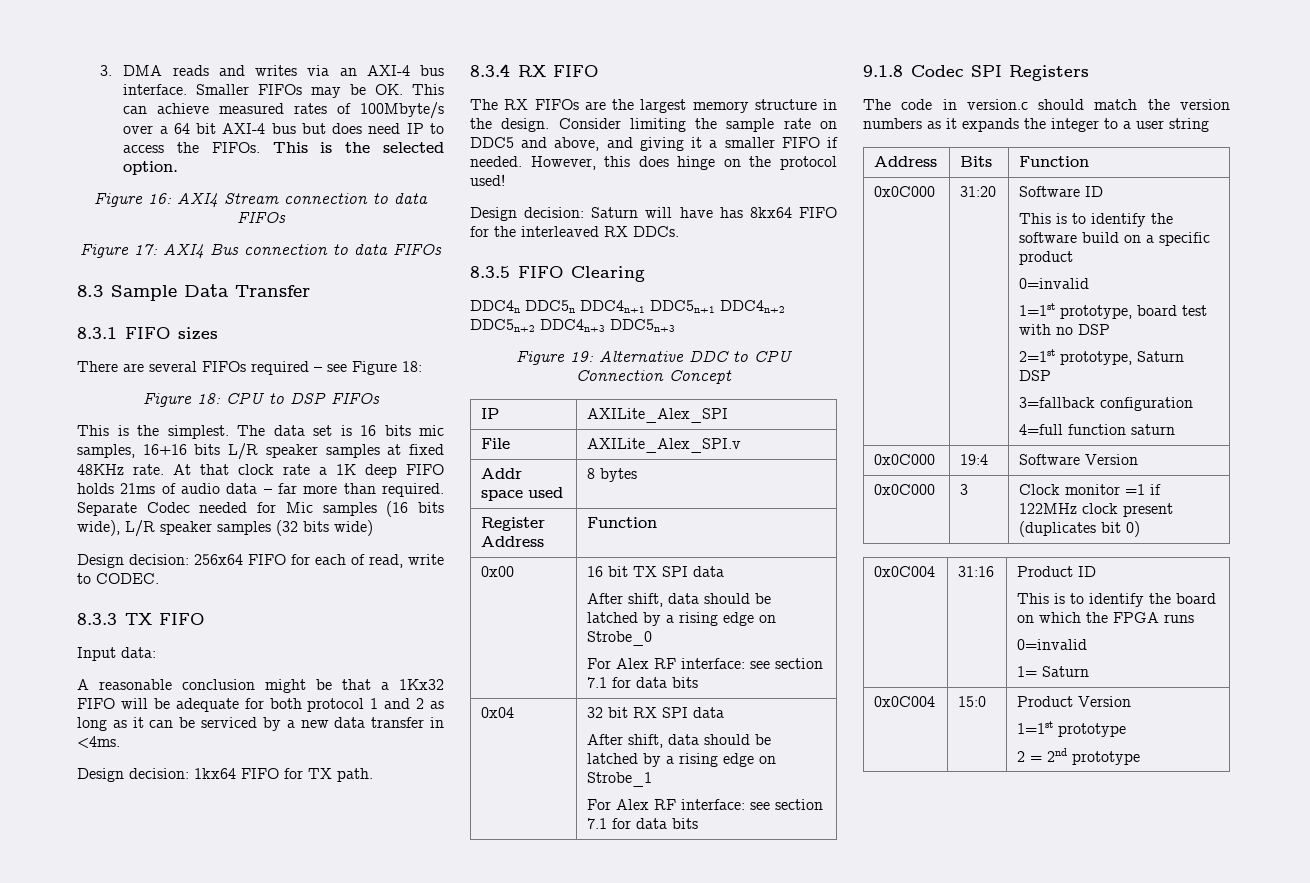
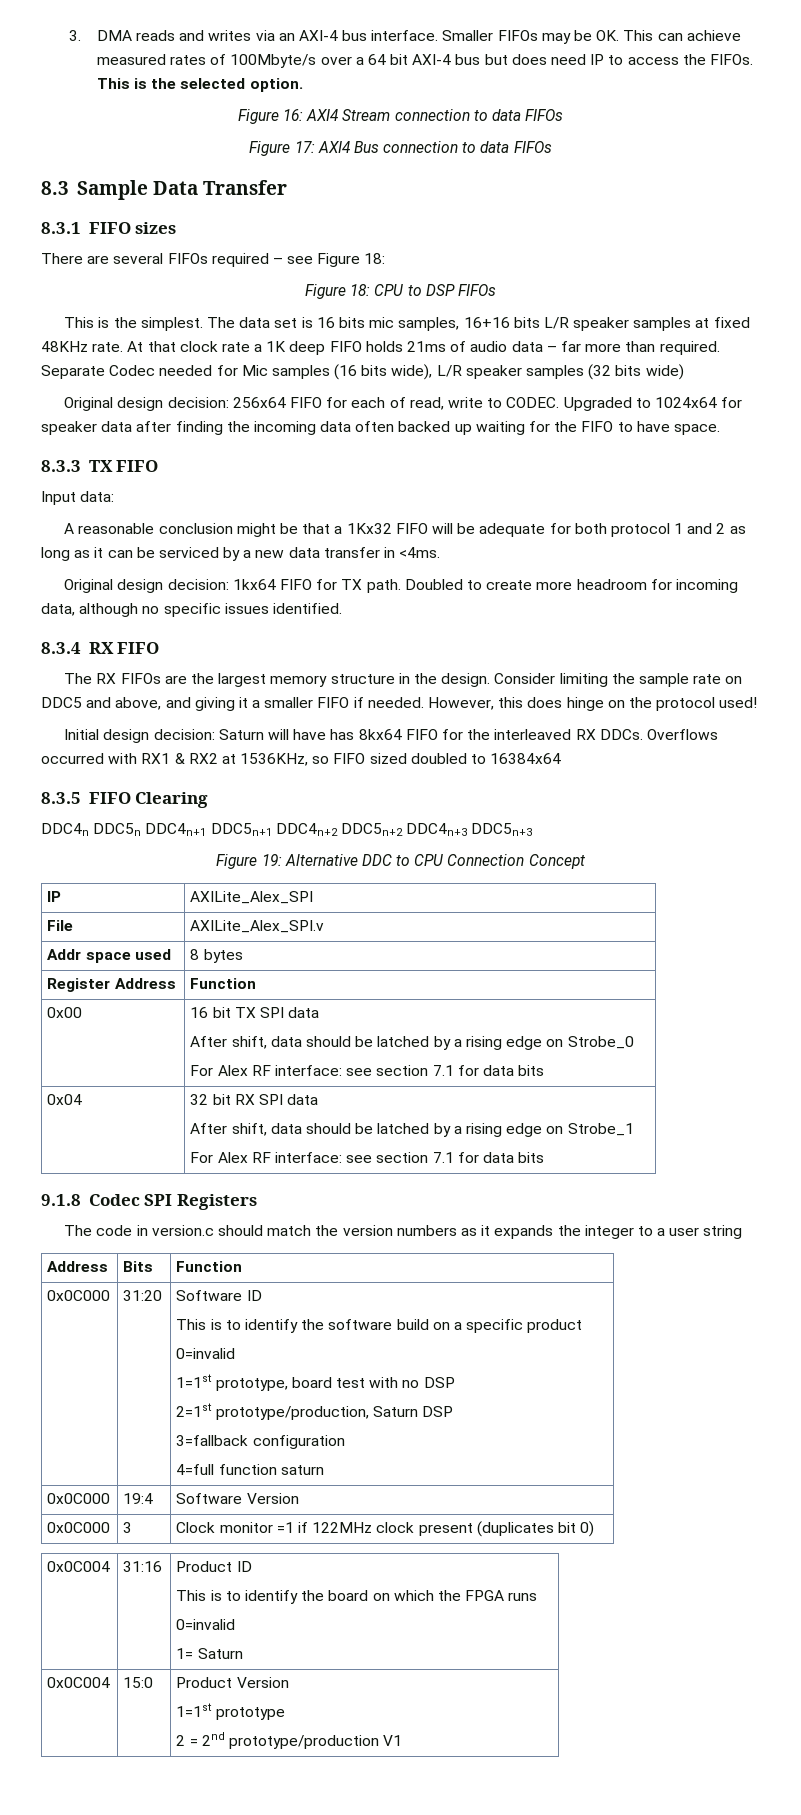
[77,554,124,568] Design -> [64,397,164,411] Original design
(159, 578) none -> [563,397,743,411] [41,421,720,435] Upgraded to 1024x64 for speaker data after finding the incoming data often backed up waiting for the FIFO to have space.
[77,768,124,782] Design -> [64,579,164,593] Original design
(373, 775) none -> [404,579,738,593] [41,603,342,617] Doubled to create more headroom for incoming data, although no specific issues identified.
[470,207,517,221] Design -> [64,729,150,743] Initial design
(679, 231) none -> [646,729,718,740] [41,753,562,766] Overflows occurred with RX1 & RX2 at 1536KHz, so FIFO sized doubled to 16384x64
[1060,351,1133,365] prototype, -> [215,1406,369,1420] prototype/production,
[1072,751,1141,765] prototype -> [229,1735,403,1749] prototype/production V1

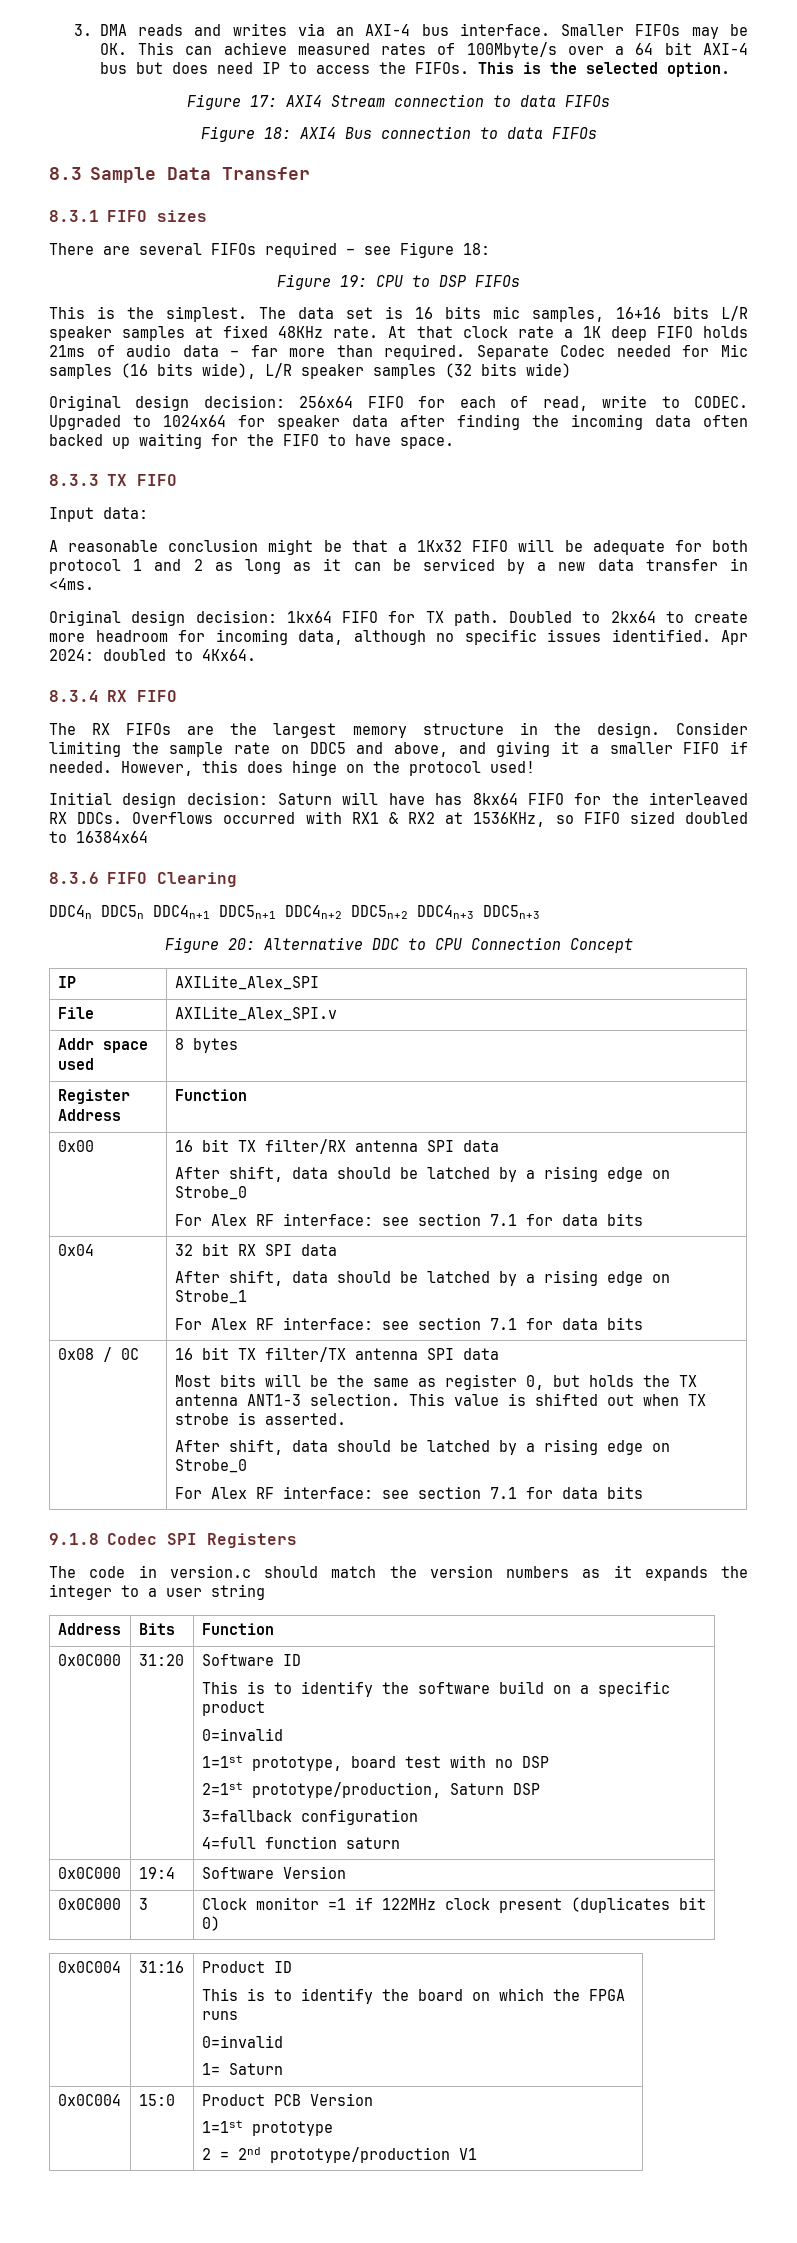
[283,109,304,121] 16: -> [250,95,277,107] 17:
[294,141,315,153] 17: -> [263,127,291,139] 18:
[350,284,371,296] 18: -> [340,275,367,287] 19:
(482, 585) none -> [610,611,684,623] 2kx64 to
(342, 608) none -> [721,630,748,645] [49,649,256,661] Apr 2024: doubled to 4Kx64.
[41,792,81,804] 8.3.5 -> [49,872,99,884] 8.3.6
[261,854,282,866] 19: -> [227,938,255,950] 20:
(256, 1012) none -> [264,1139,418,1154] filter/RX antenna
(545, 1157) none -> [57,1347,139,1362] [174,1347,499,1362] [174,1374,697,1390] [174,1393,706,1406] [174,1412,346,1425] [174,1439,670,1455] [174,1459,247,1473] [174,1486,643,1499] // 0x08 / 0C | 16 bit TX filter/TX antenna SPI data // Most bits will be the same as register 0, but holds the TX antenna ANT1-3 selection. This value is shifted out when TX strobe is asserted. // After shift, data should be latched by a rising edge on Strobe_0 // For Alex RF interface: see section 7.1 for data bits
(233, 1682) none -> [273,2094,301,2106] PCB

